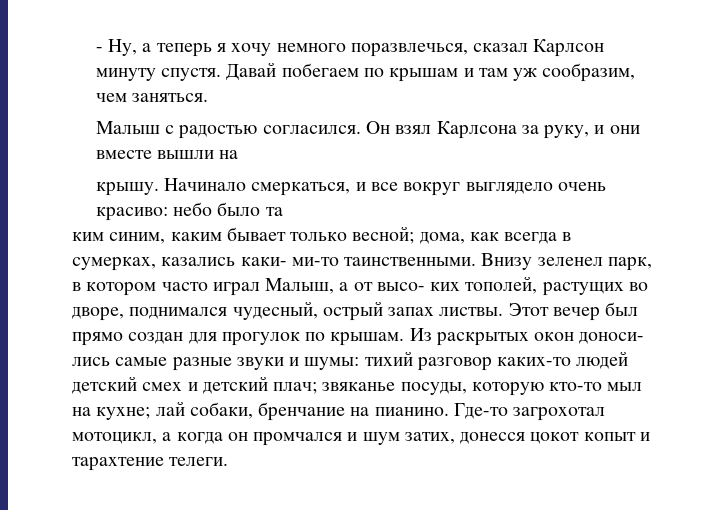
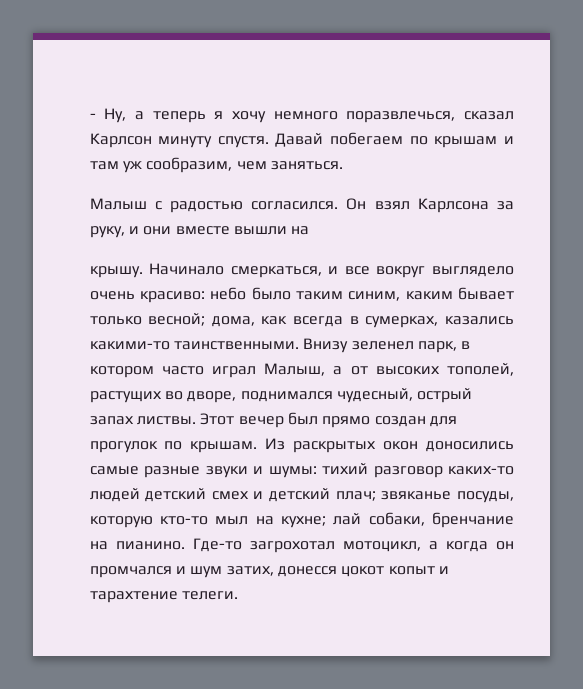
[265,207,283,216] [72,232,104,241] та // ким -> [295,291,343,300] таким
[240,257,339,266] каки- ми-то -> [89,341,170,350] какими-то
[376,282,461,291] высо- ких -> [375,366,440,375] высоких
[579,332,645,344] [72,357,110,366] доноси- лись -> [426,441,514,452] доносились

